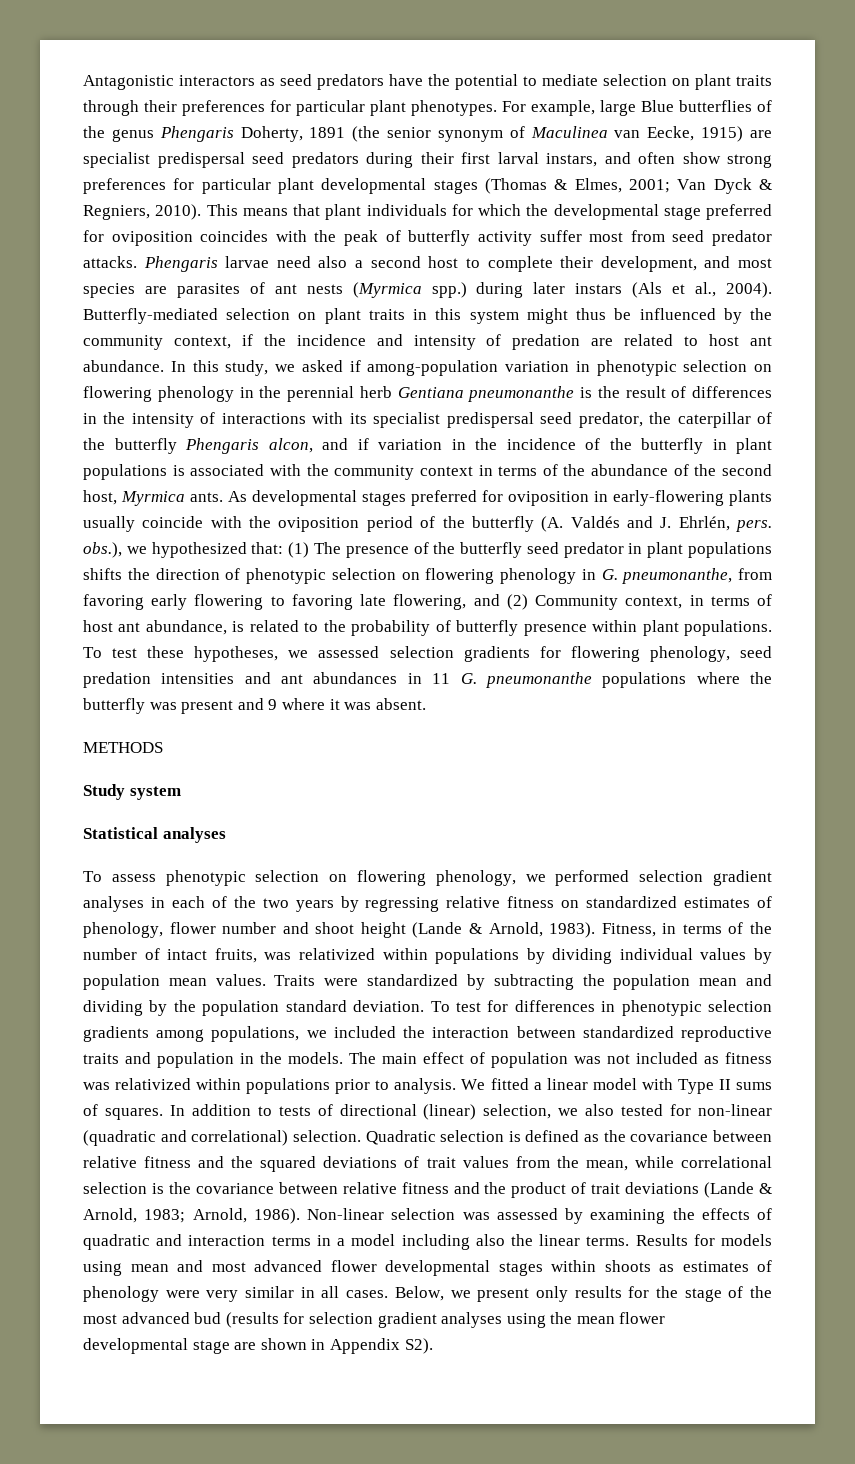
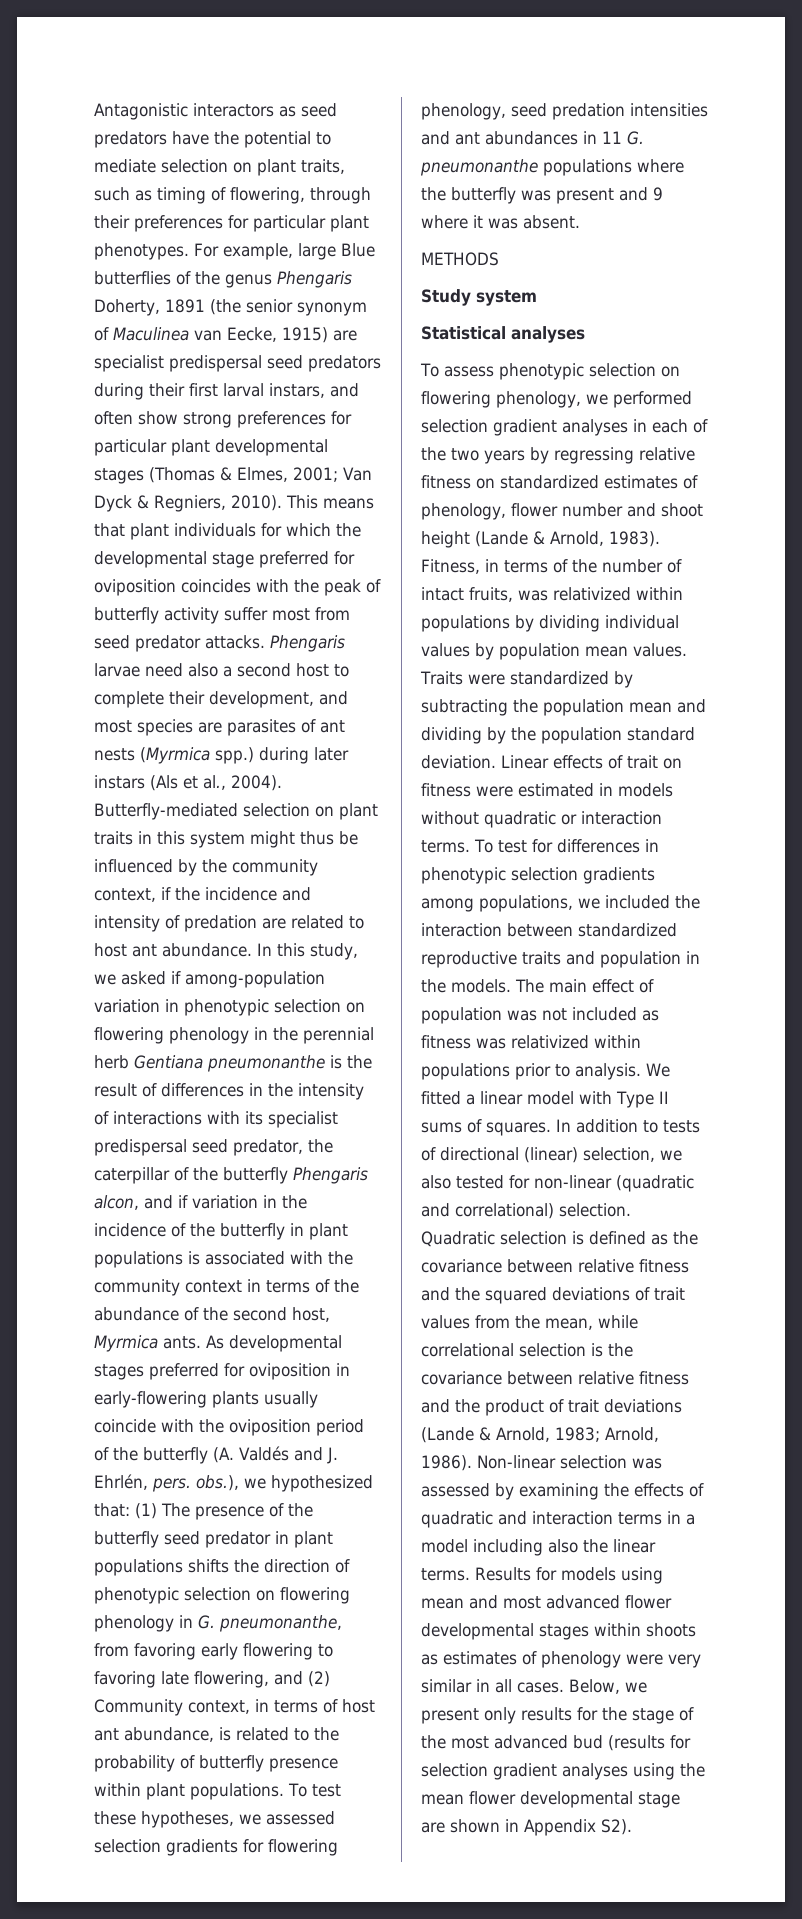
[736,75,772,86] traits -> [301,159,345,174] [94,187,305,204] traits, such as timing of flowering,
(425, 1006) none -> [501,755,682,769] [421,783,673,797] [421,811,662,828] [421,840,470,853] Linear effects of trait on fitness were estimated in models without quadratic or interaction terms.

